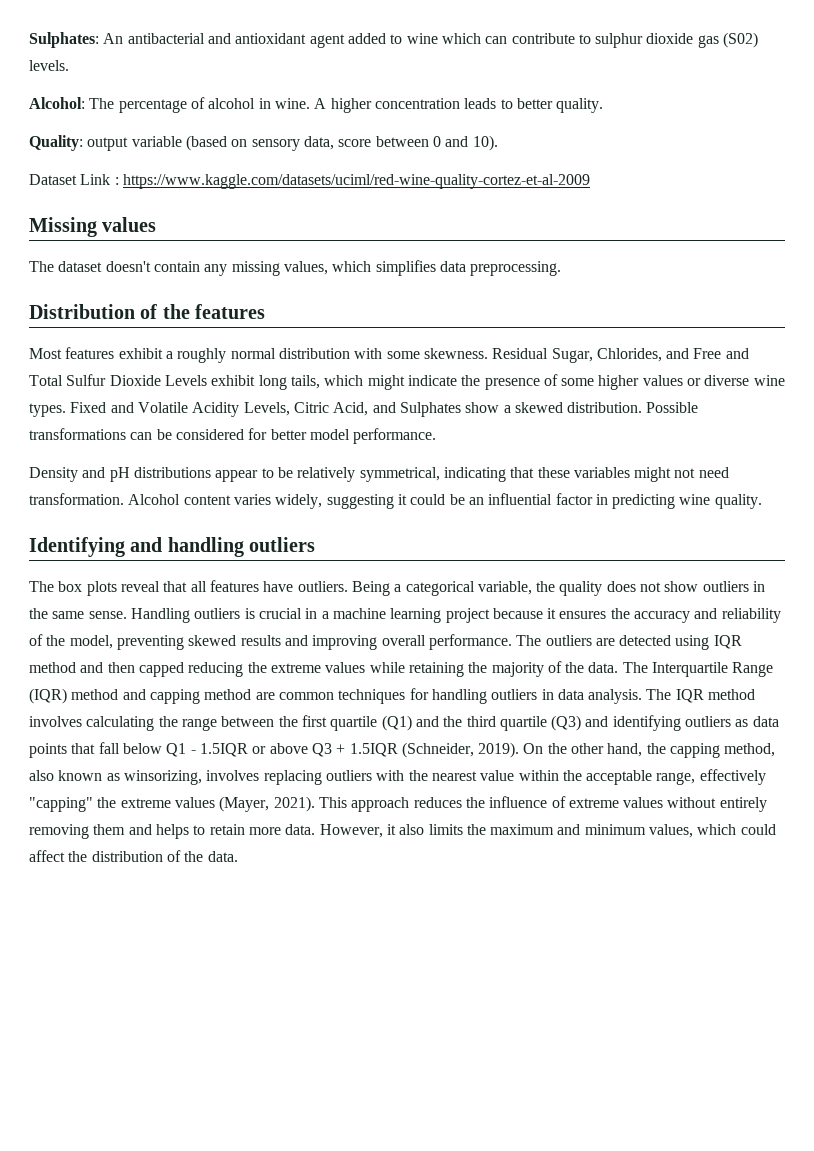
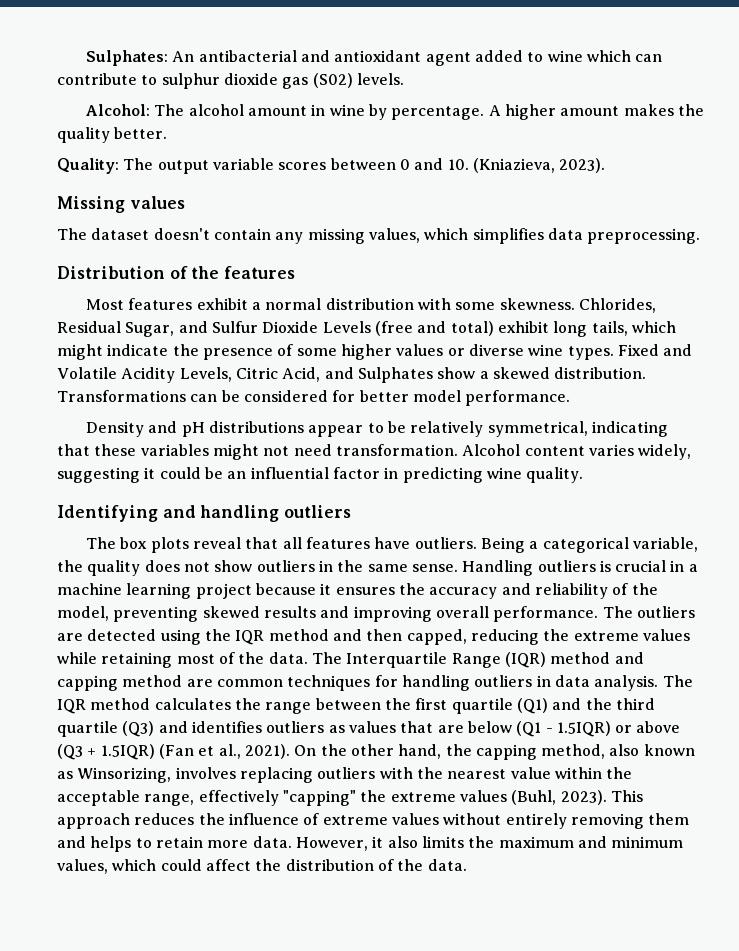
[118,97,604,113] percentage of alcohol in wine. A higher concentration leads to better quality. -> [188,104,704,120] [57,127,168,143] alcohol amount in wine by percentage. A higher amount makes the quality better.
(83, 143) none -> [123,158,154,170] The
[185,135,498,151] [29,174,590,189] (based on sensory data, score between 0 and 10). // Dataset Link : https://www.kaggle.com/datasets/uciml/red-wine-quality-cortez-et-al-2009 -> [278,158,606,173] scores between 0 and 10. (Kniazieva, 2023).
[177,348,227,363] roughly -> (262, 306) none
(488, 353) none -> [578,298,656,313] Chlorides,
[596,348,749,362] [29,374,207,386] Chlorides, and Free and Total Sulfur Dioxide Levels -> [178,321,494,336] and Sulfur Dioxide Levels (free and total)
[646,402,699,413] [29,428,126,440] Possible transformations -> [57,390,186,402] Transformations
(710, 642) none -> [204,629,231,641] the
[138,662,184,677] capped -> [406,629,467,645] capped,
[468,662,544,677] the majority -> [176,654,215,664] most
[29,716,155,731] involves calculating -> [154,698,231,710] calculates
[612,715,681,731] identifying -> [191,721,262,733] identifies
[752,716,779,727] [29,742,520,758] data points that fall below Q1 - 1.5IQR or above Q3 + 1.5IQR (Schneider, 2019). -> [348,721,681,737] [57,744,290,760] values that are below (Q1 - 1.5IQR) or above (Q3 + 1.5IQR) (Fan et al., 2021).
[123,770,202,785] winsorizing, -> [77,767,172,783] Winsorizing,
[219,796,315,812] (Mayer, 2021). -> [511,790,607,805] (Buhl, 2023).

